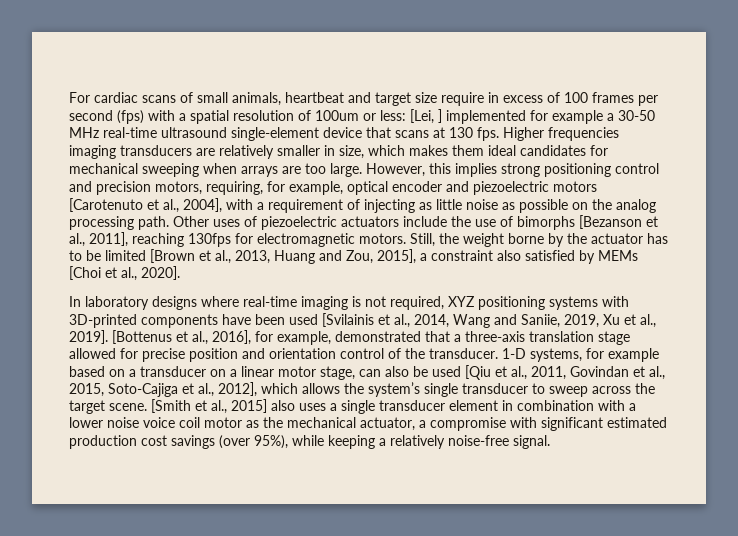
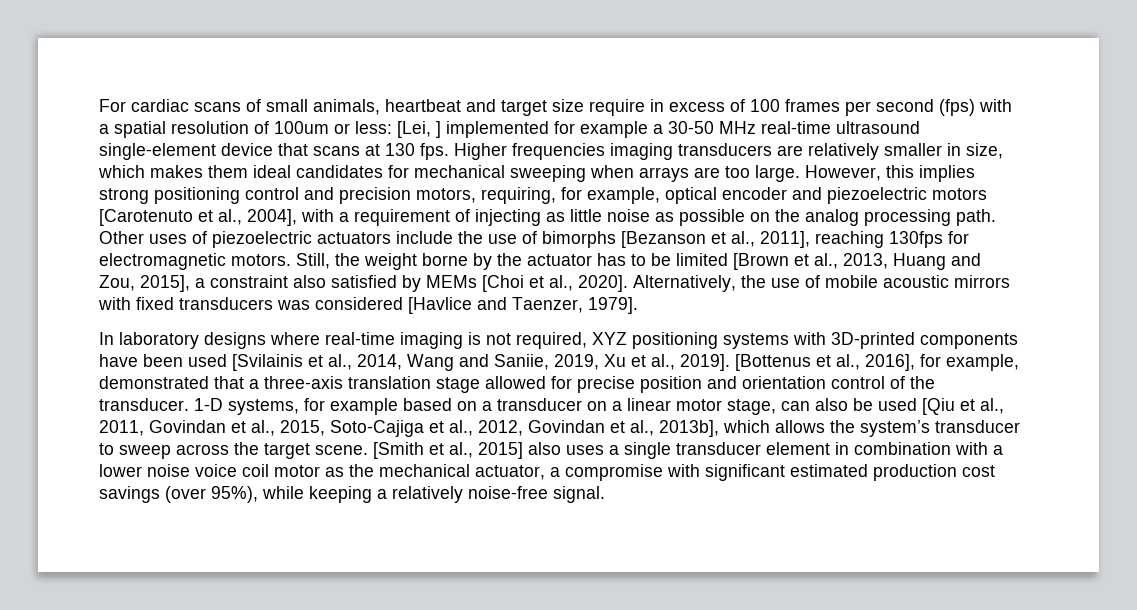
(180, 273) none -> [633,275,1010,292] [98,297,638,314] Alternatively, the use of mobile acoustic mirrors with fixed transducers was considered [Havlice and Taenzer, 1979].
[218,382,257,397] 2012], -> [478,420,719,437] 2012, Govindan et al., 2013b],
[424,383,458,397] single -> (930, 428) none

